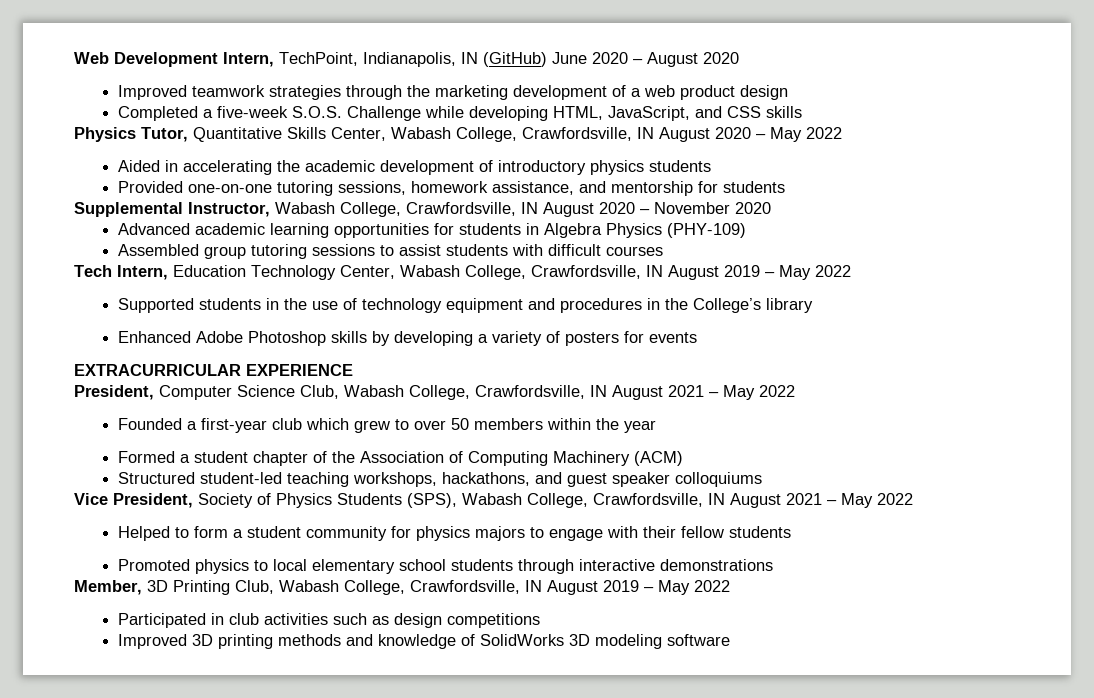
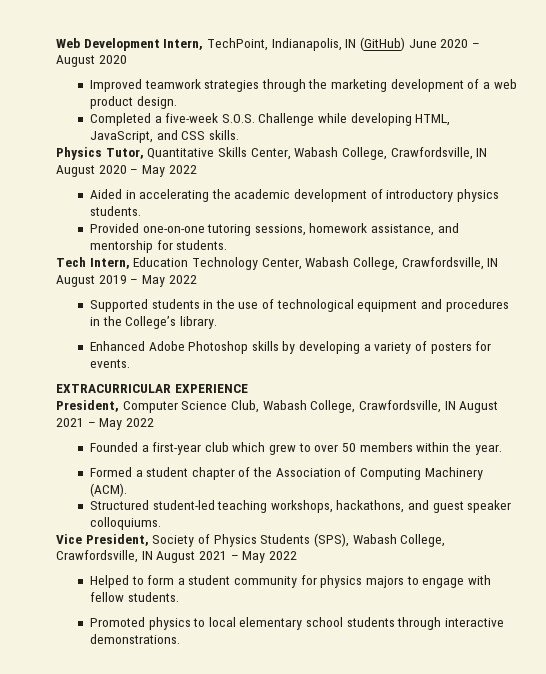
[739,85,788,100] design -> [136,96,177,109] design.
[765,106,802,118] skills -> [208,130,239,140] skills.
[648,160,711,172] students -> [89,206,141,216] students.
[722,181,785,193] [74,202,771,217] [117,223,746,238] [117,244,663,259] students // Supplemental Instructor, Wabash College, Crawfordsville, IN August 2020 – November 2020 // Advanced academic learning opportunities for students in Algebra Physics (PHY-109) // Assembled group tutoring sessions to assist students with difficult courses -> [176,240,228,250] students.
[361,298,442,313] technology -> [276,299,354,312] technological
[765,298,813,313] library -> [179,316,217,329] library.
[648,332,697,343] events -> [89,359,130,368] events.
[623,420,656,433] year -> [474,444,502,455] year.
[633,451,683,466] (ACM) -> [89,483,127,497] (ACM).
[674,472,762,487] colloquiums -> [89,517,161,530] colloquiums.
[642,526,791,538] their fellow students -> [89,592,179,602] fellow students.
[659,559,773,571] [74,580,730,595] [117,613,540,628] [117,634,730,649] demonstrations // Member, 3D Printing Club, Wabash College, Crawfordsville, IN August 2019 – May 2022 // Participated in club activities such as design competitions // Improved 3D printing methods and knowledge of SolidWorks 3D modeling software -> [89,634,180,644] demonstrations.

